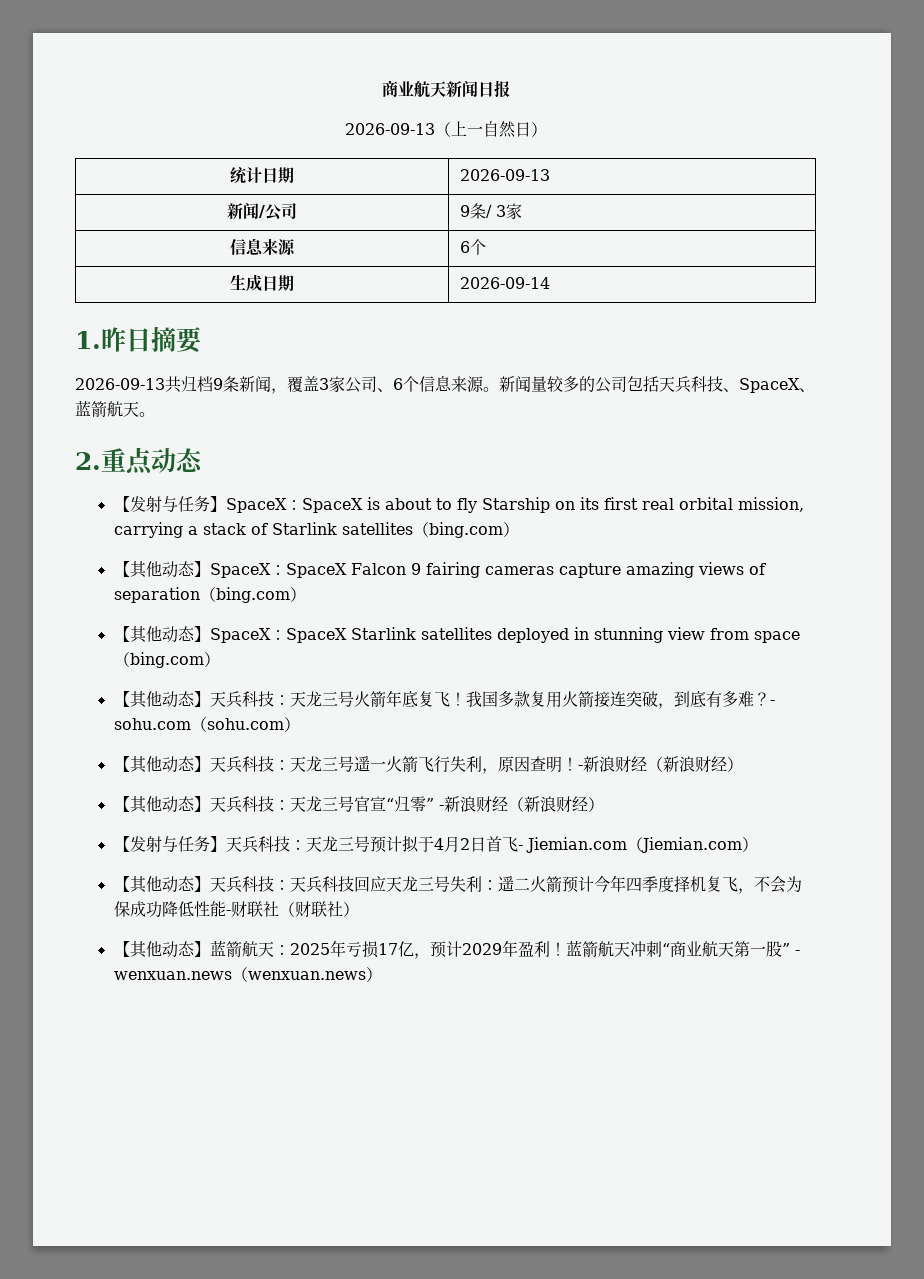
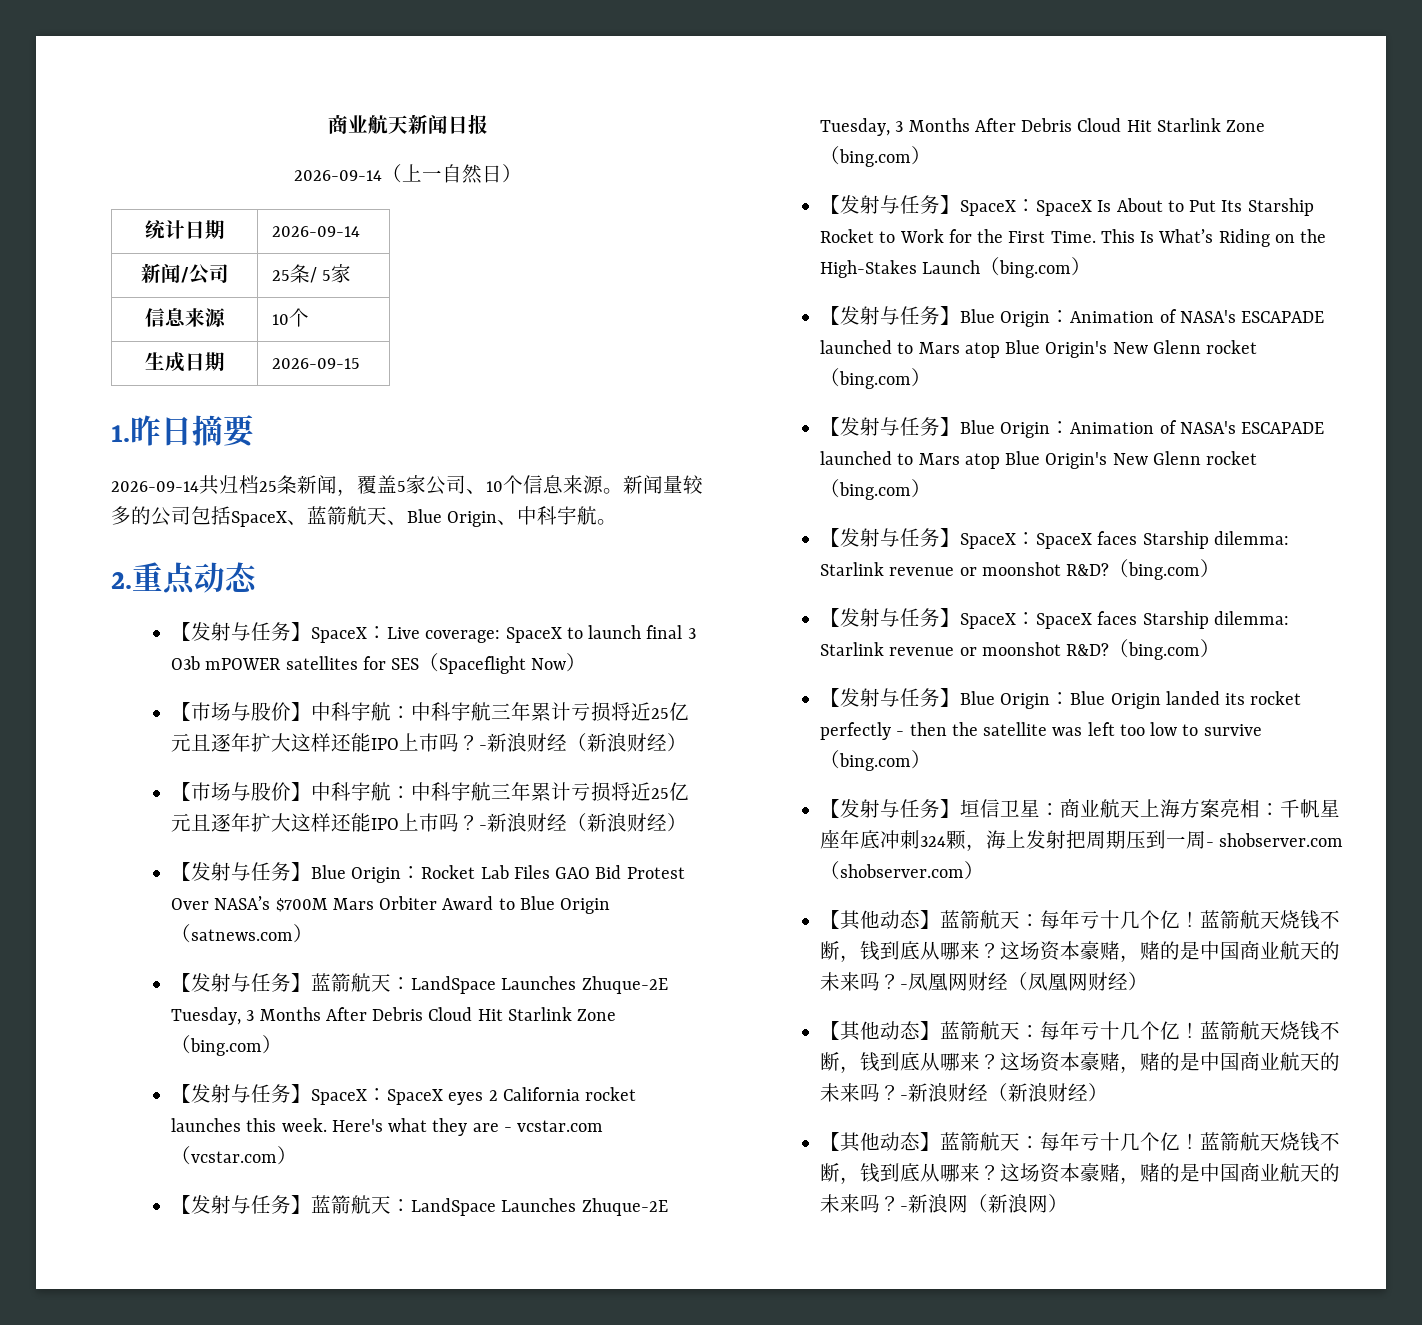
[344,123,435,135] 2026-09-13 -> [294,170,382,181] 2026-09-14
[460,169,551,181] 2026-09-13 -> [272,226,361,237] 2026-09-14
[460,203,507,219] 9条/ 3 -> [272,264,332,283] 25条/ 5
[460,241,471,253] 6 -> [272,314,290,325] 10
[460,277,551,289] 2026-09-14 -> [272,358,361,369] 2026-09-15
[75,376,223,393] 2026-09-13共归档9 -> [111,475,277,495] 2026-09-14共归档25
[319,378,329,390] 3 -> [397,481,406,492] 5
[393,378,403,390] 6 -> [486,481,503,492] 10
[659,376,739,393] 天兵科技、 -> (231, 515) none
(139, 409) none -> [387,506,598,527] 、Blue Origin、中科宇航
[301,497,804,513] [113,522,519,538] [113,561,766,578] [113,587,306,603] [113,626,800,643] [113,652,220,668] [113,690,775,709] [113,717,300,732] [113,756,743,774] [113,796,434,813] SpaceX is about to fly Starship on its first real orbital mission, carrying a stack of Starlink satellites（bing.com） // 【其他动态】SpaceX：SpaceX Falcon 9 fairing cameras capture amazing views of separation（bing.com） // 【其他动态】SpaceX：SpaceX Starlink satellites deployed in stunning view from space（bing.com） // 【其他动态】天兵科技：天龙三号火箭年底复飞！我国多款复用火箭接连突破，到底有多难？- sohu.com（sohu.com） // 【其他动态】天兵科技：天龙三号遥一火箭飞行失利，原因查明！-新浪财经（新浪财经） // 【其他动态】天兵科技：天龙三号官宣“归零” -> [387,625,696,643] [171,653,587,674] [171,702,690,722] [171,733,688,752] [171,782,690,802] [171,813,480,832] Live coverage: SpaceX to launch final 3 O3b mPOWER satellites for SES（Spaceflight Now） // 【市场与股价】中科宇航：中科宇航三年累计亏损将近25亿元且逐年扩大这样还能IPO上市吗？-新浪财经（新浪财经） // 【市场与股价】中科宇航：中科宇航三年累计亏损将近25亿元且逐年扩大这样还能IPO上市吗？
[225,835,758,853] [113,875,802,894] [113,901,359,918] [113,940,800,959] [113,967,366,982] 天兵科技：天龙三号预计拟于4月2日首飞- Jiemian.com（Jiemian.com） // 【其他动态】天兵科技：天兵科技回应天龙三号失利：遥二火箭预计今年四季度择机复飞，不会为保成功降低性能-财联社（财联社） // 【其他动态】蓝箭航天：2025年亏损17亿，预计2029年盈利！蓝箭航天冲刺“商业航天第一股” - wenxuan.news（wenxuan.news -> [311,865,685,883] [171,896,611,914] [171,924,314,943] [171,973,668,994] [171,1007,617,1025] [171,1035,283,1056] [171,1084,637,1105] [171,1118,604,1136] [171,1146,298,1165] [171,1195,668,1216] [820,118,1266,136] [820,146,932,167] [820,195,1314,216] [820,229,1327,247] [820,257,1092,278] [820,306,1325,327] [820,340,1258,358] [820,368,932,389] [820,417,1325,438] [820,451,1258,469] [820,479,932,500] [820,528,1289,549] [820,559,1221,580] [820,608,1289,629] [820,639,1221,660] [820,688,1302,709] [820,722,1262,740] [820,750,932,771] [820,799,1341,818] [820,829,1344,851] [820,861,985,880] [820,910,1341,930] [820,941,1341,962] [820,972,1149,991] [820,1021,1341,1041] [820,1052,1341,1073] [820,1083,1109,1102] [820,1132,1341,1152] [820,1163,1341,1184] [820,1194,1049,1213] Blue Origin：Rocket Lab Files GAO Bid Protest Over NASA’s $700M Mars Orbiter Award to Blue Origin（satnews.com） // 【发射与任务】蓝箭航天：LandSpace Launches Zhuque-2E Tuesday, 3 Months After Debris Cloud Hit Starlink Zone（bing.com） // 【发射与任务】SpaceX：SpaceX eyes 2 California rocket launches this week. Here's what they are - vcstar.com（vcstar.com） // 【发射与任务】蓝箭航天：LandSpace Launches Zhuque-2E Tuesday, 3 Months After Debris Cloud Hit Starlink Zone（bing.com） // 【发射与任务】SpaceX：SpaceX Is About to Put Its Starship Rocket to Work for the First Time. This Is What’s Riding on the High-Stakes Launch（bing.com） // 【发射与任务】Blue Origin：Animation of NASA's ESCAPADE launched to Mars atop Blue Origin's New Glenn rocket（bing.com） // 【发射与任务】Blue Origin：Animation of NASA's ESCAPADE launched to Mars atop Blue Origin's New Glenn rocket（bing.com） // 【发射与任务】SpaceX：SpaceX faces Starship dilemma: Starlink revenue or moonshot R&D?（bing.com） // 【发射与任务】SpaceX：SpaceX faces Starship dilemma: Starlink revenue or moonshot R&D?（bing.com） // 【发射与任务】Blue Origin：Blue Origin landed its rocket perfectly - then the satellite was left too low to survive（bing.com） // 【发射与任务】垣信卫星：商业航天上海方案亮相：千帆星座年底冲刺324颗，海上发射把周期压到一周- shobserver.com（shobserver.com） // 【其他动态】蓝箭航天：每年亏十几个亿！蓝箭航天烧钱不断，钱到底从哪来？这场资本豪赌，赌的是中国商业航天的未来吗？-凤凰网财经（凤凰网财经） // 【其他动态】蓝箭航天：每年亏十几个亿！蓝箭航天烧钱不断，钱到底从哪来？这场资本豪赌，赌的是中国商业航天的未来吗？-新浪财经（新浪财经） // 【其他动态】蓝箭航天：每年亏十几个亿！蓝箭航天烧钱不断，钱到底从哪来？这场资本豪赌，赌的是中国商业航天的未来吗？-新浪网（新浪网

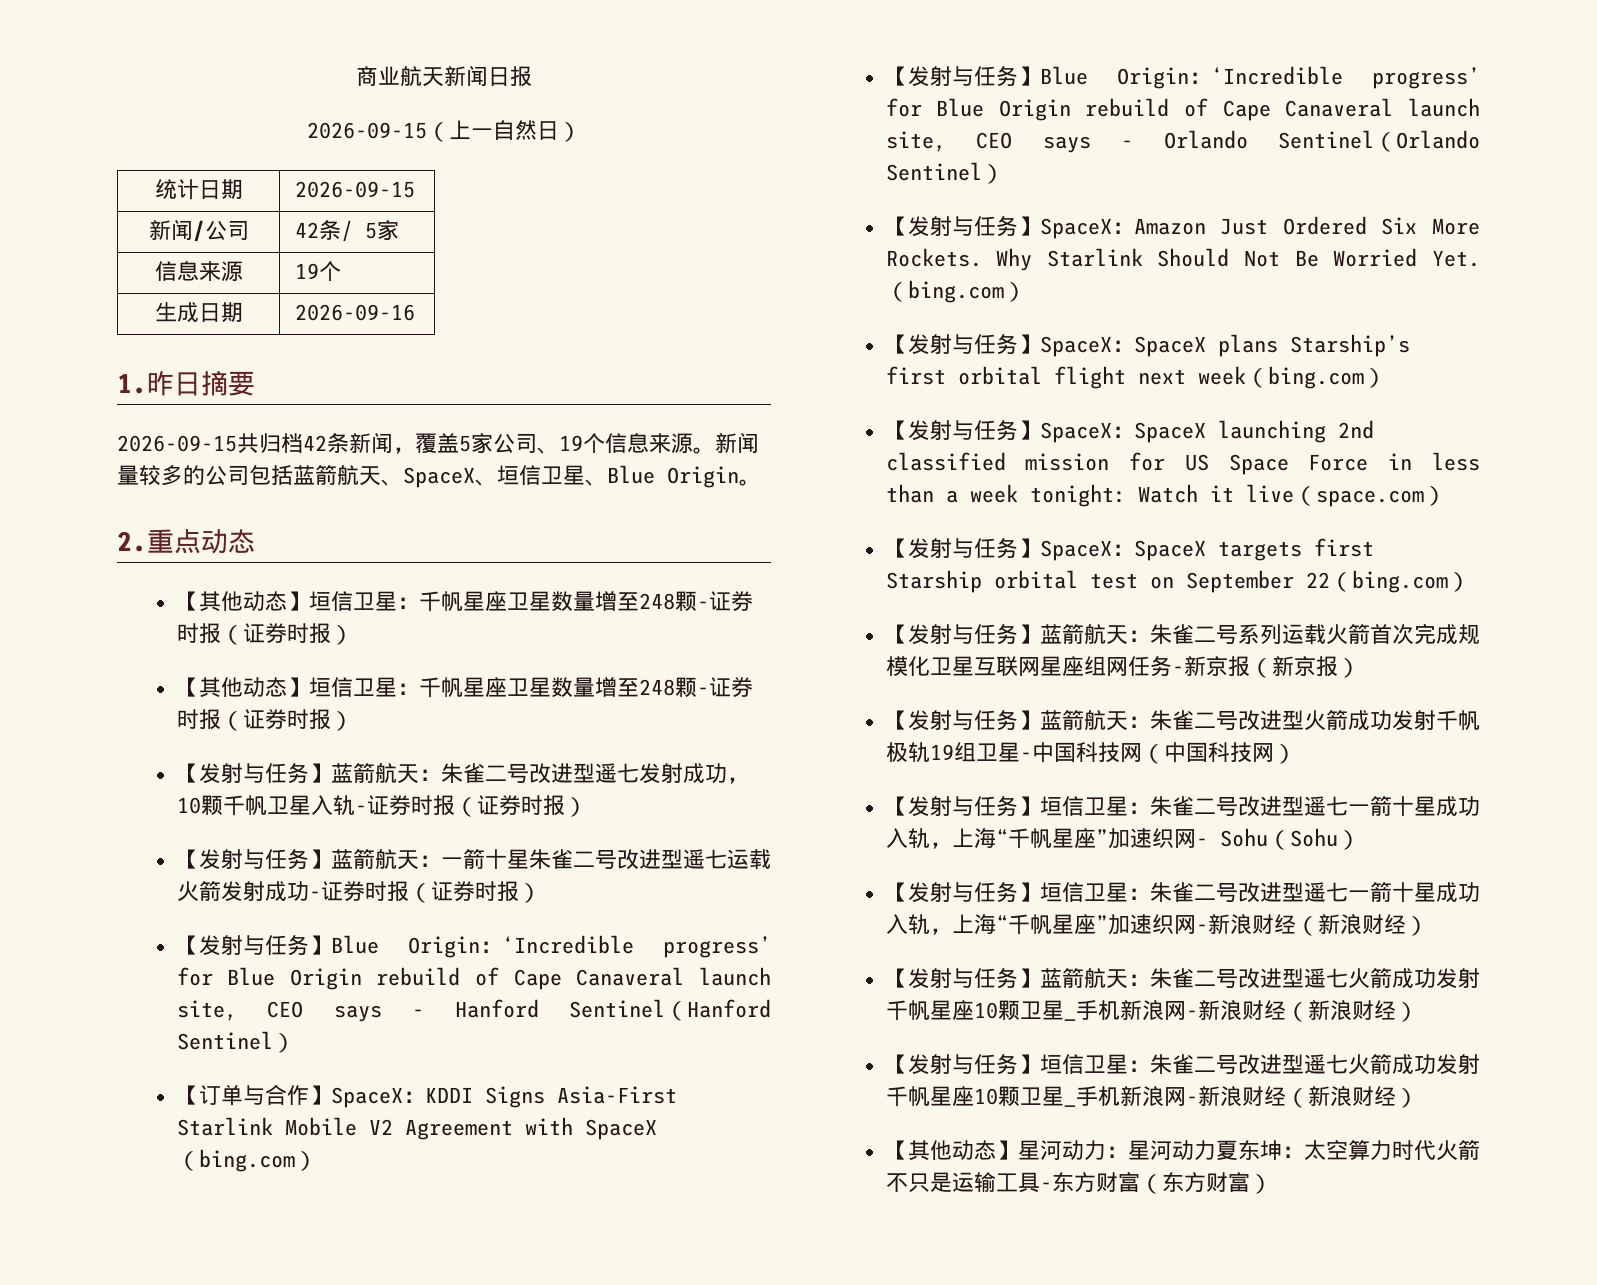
[294,170,382,181] 2026-09-14 -> [307,122,427,139] 2026-09-15
[272,226,361,237] 2026-09-14 -> [294,181,415,198] 2026-09-15
[272,270,291,281] 25 -> [294,222,319,238] 42
[272,314,290,325] 10 -> [294,263,319,279] 19
[272,358,361,369] 2026-09-15 -> [294,304,415,321] 2026-09-16
[111,475,277,495] 2026-09-14共归档25 -> [117,433,327,453] 2026-09-15共归档42
[486,481,503,492] 10 -> [559,435,583,451] 19
[231,511,307,527] SpaceX、 -> (293, 475) none
[407,506,618,527] [111,562,258,595] [171,622,696,643] [171,653,587,674] [171,702,690,722] [171,733,688,752] [171,782,690,802] [171,813,688,832] [171,862,685,883] [171,896,611,914] [171,924,314,943] [171,973,668,994] [171,1007,617,1025] [171,1035,283,1056] [171,1084,637,1105] [171,1118,604,1136] [171,1146,298,1165] [171,1195,668,1216] [820,118,1266,136] [820,146,932,167] [820,195,1314,216] [820,229,1327,247] [820,257,1092,278] [820,306,1325,327] [820,340,1258,358] [820,368,932,389] [820,417,1325,438] [820,451,1258,469] [820,479,932,500] [820,528,1289,549] [820,559,1221,580] [820,608,1289,629] [820,639,1221,660] [820,688,1302,709] [820,722,1262,740] [820,750,932,771] [820,799,1341,818] [820,829,1344,851] [820,861,985,880] [820,910,1341,930] [820,941,1341,962] [820,972,1149,991] [820,1021,1341,1041] [820,1052,1341,1073] [820,1083,901,1102] Blue Origin、中科宇航。 // 2.重点动态 // 【发射与任务】SpaceX：Live coverage: SpaceX to launch final 3 O3b mPOWER satellites for SES（Spaceflight Now） // 【市场与股价】中科宇航：中科宇航三年累计亏损将近25亿元且逐年扩大这样还能IPO上市吗？-新浪财经（新浪财经） // 【市场与股价】中科宇航：中科宇航三年累计亏损将近25亿元且逐年扩大这样还能IPO上市吗？-新浪财经（新浪财经） // 【发射与任务】Blue Origin：Rocket Lab Files GAO Bid Protest Over NASA’s $700M Mars Orbiter Award to Blue Origin（satnews.com） // 【发射与任务】蓝箭航天：LandSpace Launches Zhuque-2E Tuesday, 3 Months After Debris Cloud Hit Starlink Zone（bing.com） // 【发射与任务】SpaceX：SpaceX eyes 2 California rocket launches this week. Here's what they are - vcstar.com（vcstar.com） // 【发射与任务】蓝箭航天：LandSpace Launches Zhuque-2E Tuesday, 3 Months After Debris Cloud Hit Starlink Zone（bing.com） // 【发射与任务】SpaceX：SpaceX Is About to Put Its Starship Rocket to Work for the First Time. This Is What’s Riding on the High-Stakes Launch（bing.com） // 【发射与任务】Blue Origin：Animation of NASA's ESCAPADE launched to Mars atop Blue Origin's New Glenn rocket（bing.com） // 【发射与任务】Blue Origin：Animation of NASA's ESCAPADE launched to Mars atop Blue Origin's New Glenn rocket（bing.com） // 【发射与任务】SpaceX：SpaceX faces Starship dilemma: Starlink revenue or moonshot R&D?（bing.com） // 【发射与任务】SpaceX：SpaceX faces Starship dilemma: Starlink revenue or moonshot R&D?（bing.com） // 【发射与任务】Blue Origin：Blue Origin landed its rocket perfectly - then the satellite was left too low to survive（bing.com） // 【发射与任务】垣信卫星：商业航天上海方案亮相：千帆星座年底冲刺324颗，海上发射把周期压到一周- shobserver.com（shobserver.com） // 【其他动态】蓝箭航天：每年亏十几个亿！蓝箭航天烧钱不断，钱到底从哪来？这场资本豪赌，赌的是中国商业航天的未来吗？-凤凰网财经（凤凰网财经） // 【其他动态】蓝箭航天：每年亏十几个亿！蓝箭航天烧钱不断，钱到底从哪来？这场资本豪赌，赌的是中国商业航天的未来吗？ -> [403,465,761,488] [117,529,255,554] [176,591,753,612] [176,623,353,645] [176,677,753,698] [176,709,353,731] [176,763,749,784] [176,795,587,817] [176,849,771,870] [176,881,541,903] [176,935,771,958] [176,967,771,990] [176,999,771,1022] [176,1031,295,1053] [176,1084,677,1108] [176,1117,657,1140] [176,1149,317,1172] [885,66,1480,89] [885,98,1480,121] [885,130,1480,153] [885,162,1004,184] [885,216,1480,239] [885,248,1480,271] [885,280,1026,303] [885,334,1410,357] [885,366,1386,389] [885,420,1374,443] [885,452,1480,475] [885,484,1446,507] [885,538,1374,561] [885,570,1470,593] [885,623,1480,645] [885,656,1360,678] [885,710,1480,731] [885,742,1296,764] [885,796,1480,817] [885,828,1360,850] [885,882,1480,903] [885,914,1428,936] [885,968,1480,989] [885,1000,1418,1022] [885,1054,1480,1075] [885,1086,1186,1107] SpaceX、垣信卫星、Blue Origin。 // 2.重点动态 // 【其他动态】垣信卫星：千帆星座卫星数量增至248颗-证券时报（证券时报） // 【其他动态】垣信卫星：千帆星座卫星数量增至248颗-证券时报（证券时报） // 【发射与任务】蓝箭航天：朱雀二号改进型遥七发射成功，10颗千帆卫星入轨-证券时报（证券时报） // 【发射与任务】蓝箭航天：一箭十星朱雀二号改进型遥七运载火箭发射成功-证券时报（证券时报） // 【发射与任务】Blue Origin：‘Incredible progress’ for Blue Origin rebuild of Cape Canaveral launch site, CEO says - Hanford Sentinel（Hanford Sentinel） // 【订单与合作】SpaceX：KDDI Signs Asia-First Starlink Mobile V2 Agreement with SpaceX（bing.com） // 【发射与任务】Blue Origin：‘Incredible progress’ for Blue Origin rebuild of Cape Canaveral launch site, CEO says - Orlando Sentinel（Orlando Sentinel） // 【发射与任务】SpaceX：Amazon Just Ordered Six More Rockets. Why Starlink Should Not Be Worried Yet.（bing.com） // 【发射与任务】SpaceX：SpaceX plans Starship’s first orbital flight next week（bing.com） // 【发射与任务】SpaceX：SpaceX launching 2nd classified mission for US Space Force in less than a week tonight: Watch it live（space.com） // 【发射与任务】SpaceX：SpaceX targets first Starship orbital test on September 22（bing.com） // 【发射与任务】蓝箭航天：朱雀二号系列运载火箭首次完成规模化卫星互联网星座组网任务-新京报（新京报） // 【发射与任务】蓝箭航天：朱雀二号改进型火箭成功发射千帆极轨19组卫星-中国科技网（中国科技网） // 【发射与任务】垣信卫星：朱雀二号改进型遥七一箭十星成功入轨，上海“千帆星座”加速织网- Sohu（Sohu） // 【发射与任务】垣信卫星：朱雀二号改进型遥七一箭十星成功入轨，上海“千帆星座”加速织网-新浪财经（新浪财经） // 【发射与任务】蓝箭航天：朱雀二号改进型遥七火箭成功发射千帆星座10颗卫星_手机新浪网-新浪财经（新浪财经） // 【发射与任务】垣信卫星：朱雀二号改进型遥七火箭成功发射千帆星座10颗卫星_手机新浪网
[940,1132,1341,1152] [820,1163,1341,1184] [820,1194,1049,1213] 蓝箭航天：每年亏十几个亿！蓝箭航天烧钱不断，钱到底从哪来？这场资本豪赌，赌的是中国商业航天的未来吗？-新浪网（新浪网 -> [1017,1140,1480,1161] [885,1172,1250,1194] 星河动力：星河动力夏东坤：太空算力时代火箭不只是运输工具-东方财富（东方财富

